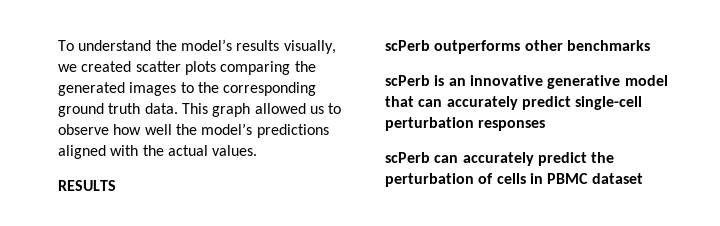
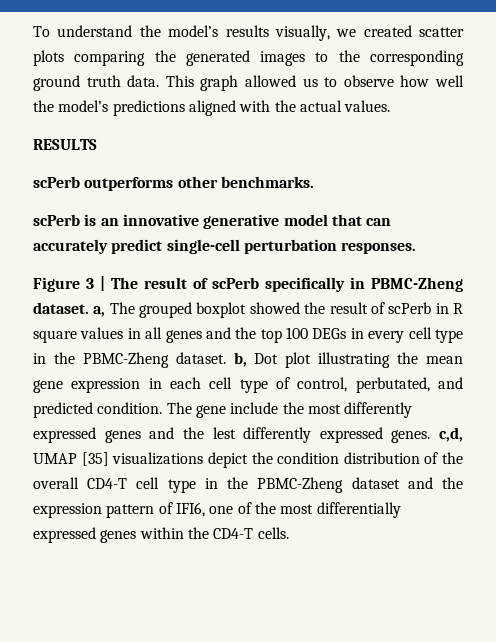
[566,40,650,51] benchmarks -> [220,176,314,188] benchmarks.
[478,120,546,131] [385,152,615,166] [385,173,643,187] responses // scPerb can accurately predict the perturbation of cells in PBMC dataset -> [341,242,417,254] [33,276,463,292] [33,302,464,318] [33,327,463,343] [33,352,464,368] [33,377,463,393] [33,402,413,418] [33,427,463,443] [33,452,463,468] [33,477,464,493] [33,502,401,518] [33,527,289,543] responses. // Figure 3 | The result of scPerb specifically in PBMC-Zheng dataset. a, The grouped boxplot showed the result of scPerb in R square values in all genes and the top 100 DEGs in every cell type in the PBMC-Zheng dataset. b, Dot plot illustrating the mean gene expression in each cell type of control, perbutated, and predicted condition. The gene include the most differently expressed genes and the lest differently expressed genes. c,d, UMAP [35] visualizations depict the condition distribution of the overall CD4-T cell type in the PBMC-Zheng dataset and the expression pattern of IFI6, one of the most differentially expressed genes within the CD4-T cells.

